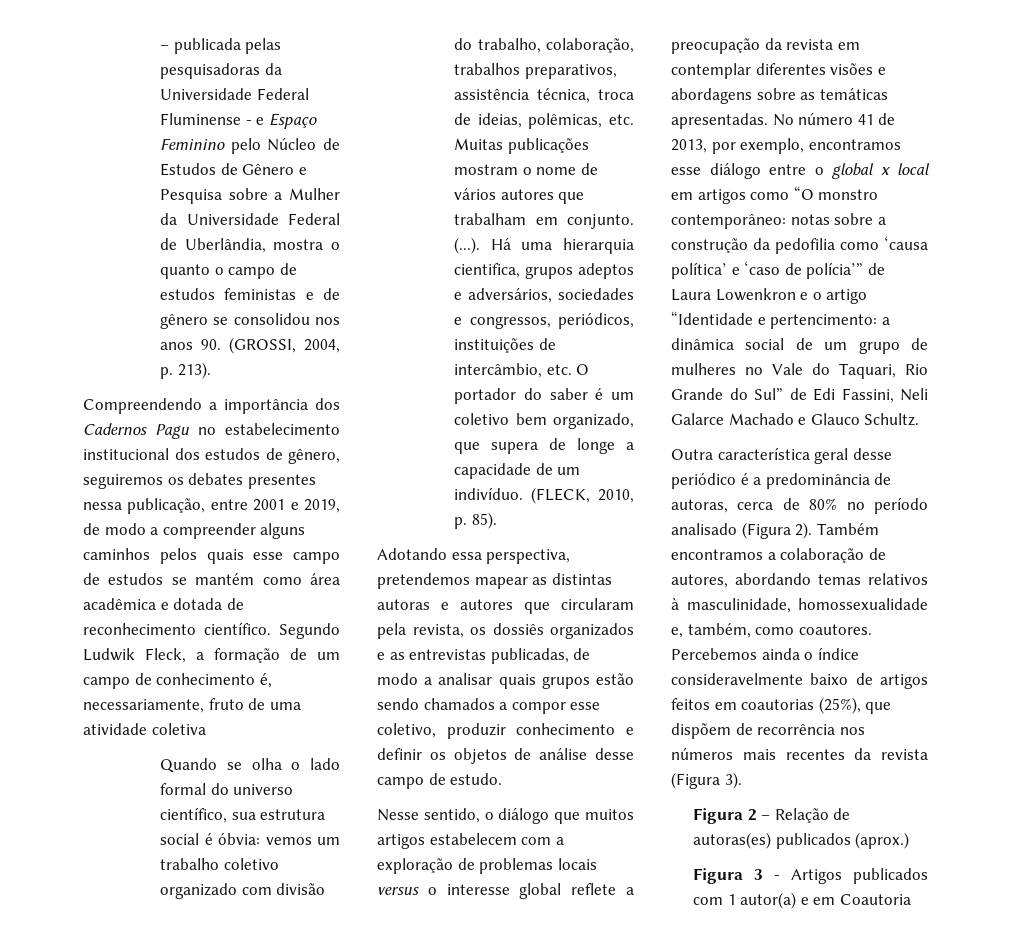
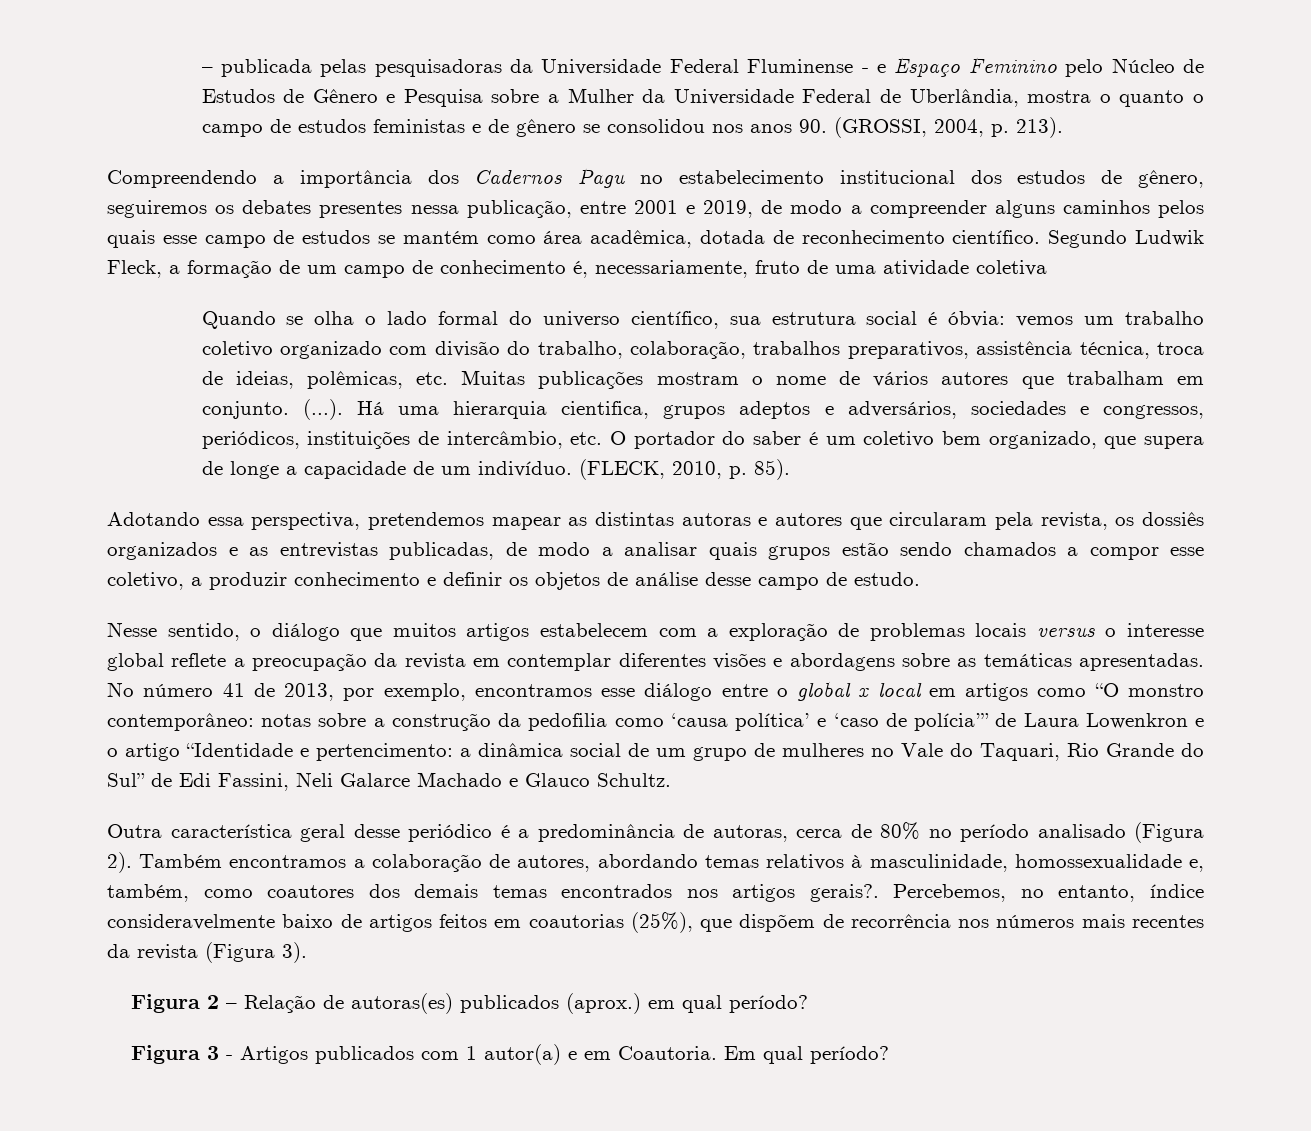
[83,598,169,610] acadêmica e -> [590,230,693,248] acadêmica,
(436, 730) none -> [191,577,202,586] a
[798,624,872,635] [671,648,814,660] coautores. Percebemos ainda o -> [267,884,1136,902] coautores dos demais temas encontrados nos artigos gerais?. Percebemos, no entanto,
(910, 840) none -> [647,995,808,1013] em qual período?
[839,894,911,905] Coautoria -> [617,1046,889,1064] Coautoria. Em qual período?

